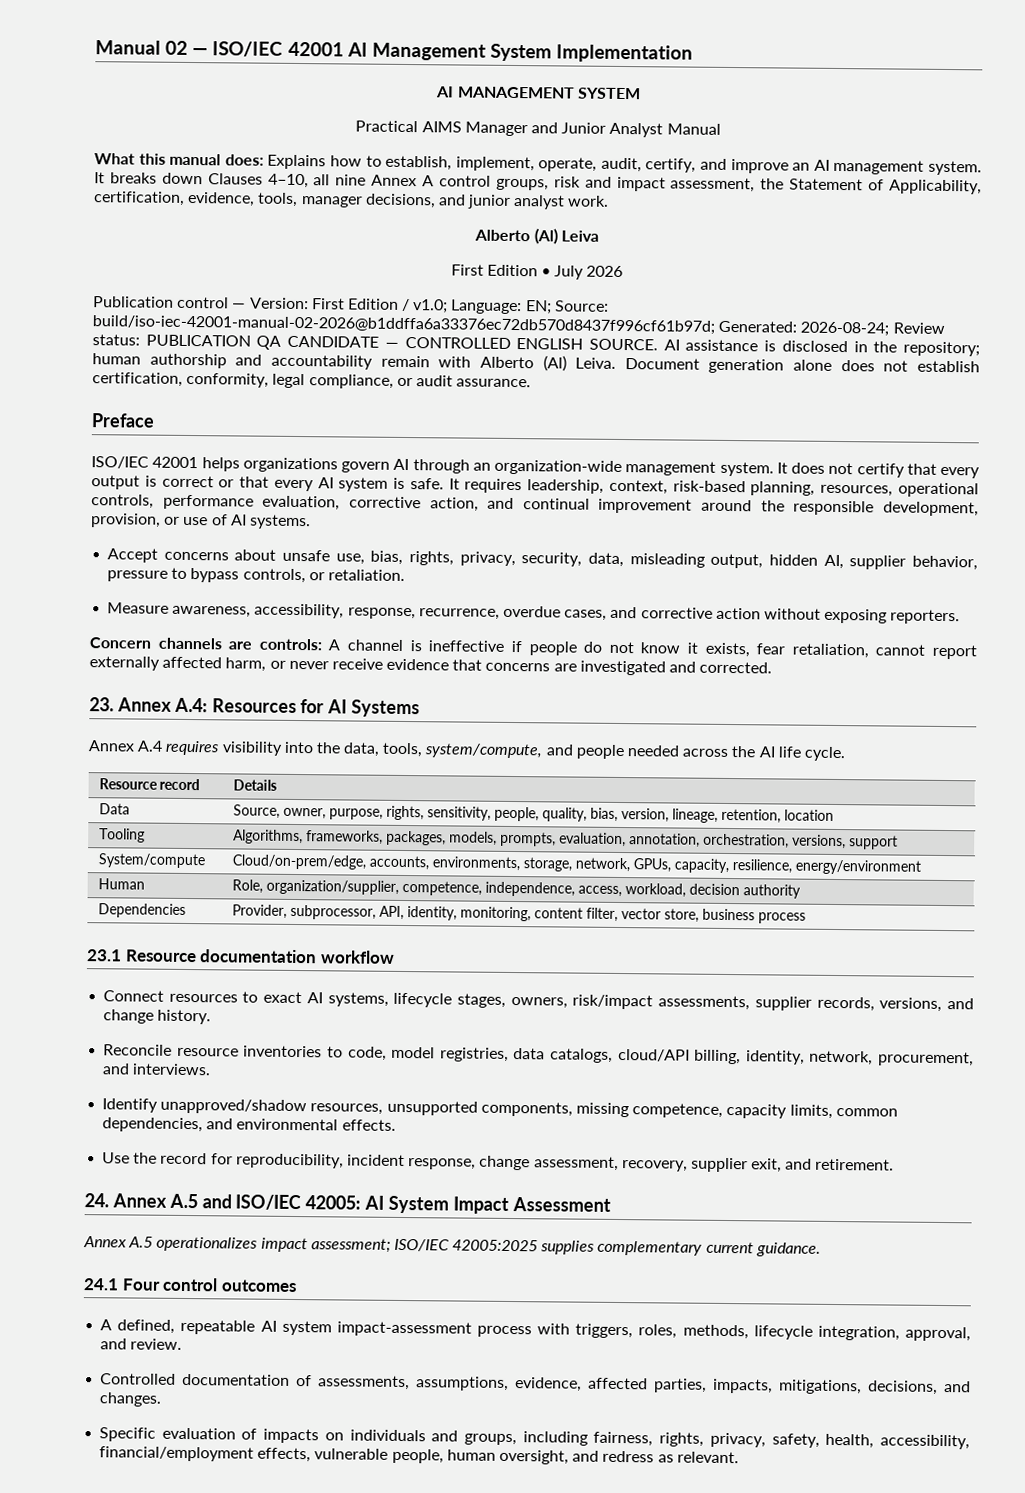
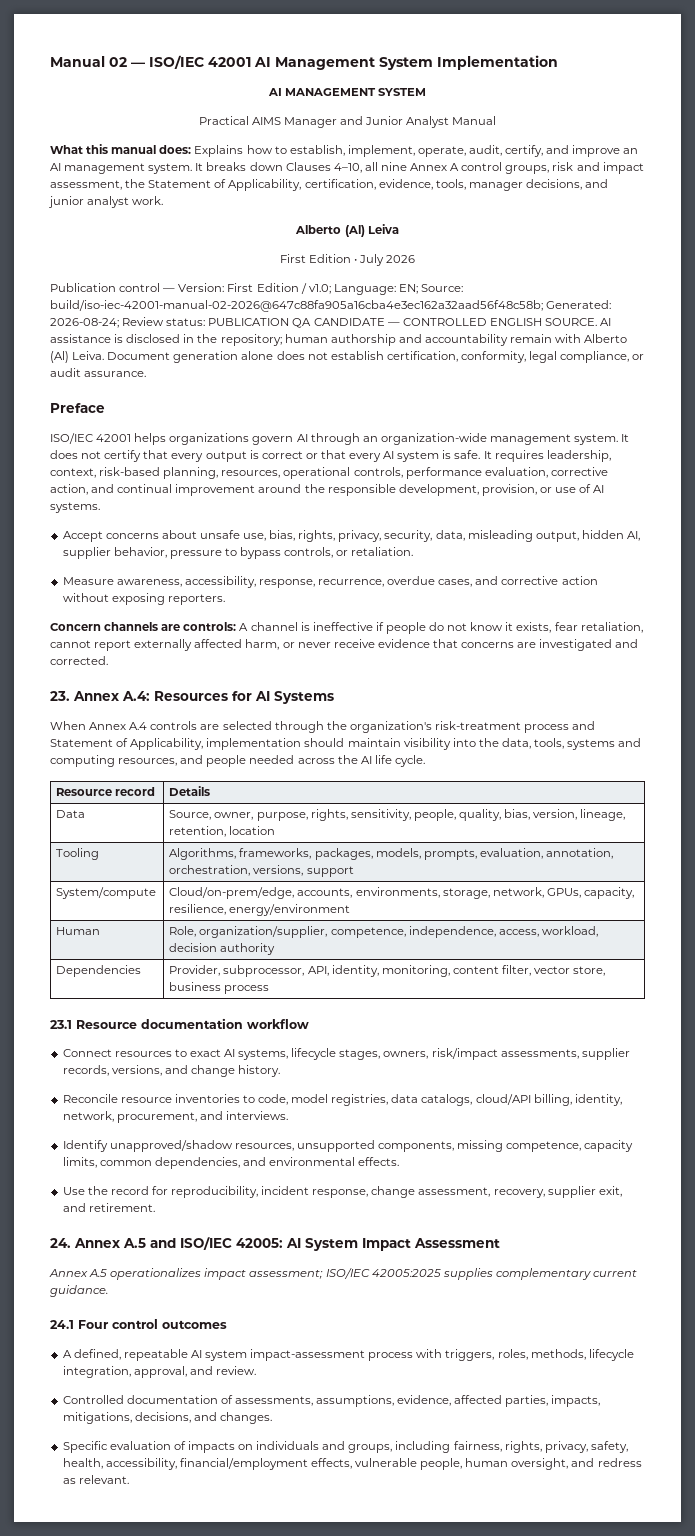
[92,315,715,335] build/iso-iec-42001-manual-02-2026@b1ddffa6a33376ec72db570d8437f996cf61b97d; -> [50,300,543,312] build/iso-iec-42001-manual-02-2026@647c88fa905a16cba4e3ec162a32aad56f48c58b;
(421, 708) none -> [50,721,86,730] When
[165,740,221,756] requires -> [150,721,596,733] [50,738,401,750] controls are selected through the organization's risk-treatment process and Statement of Applicability, implementation should maintain
[424,743,544,759] system/compute, -> [567,738,642,750] [50,755,178,767] systems and computing resources,

